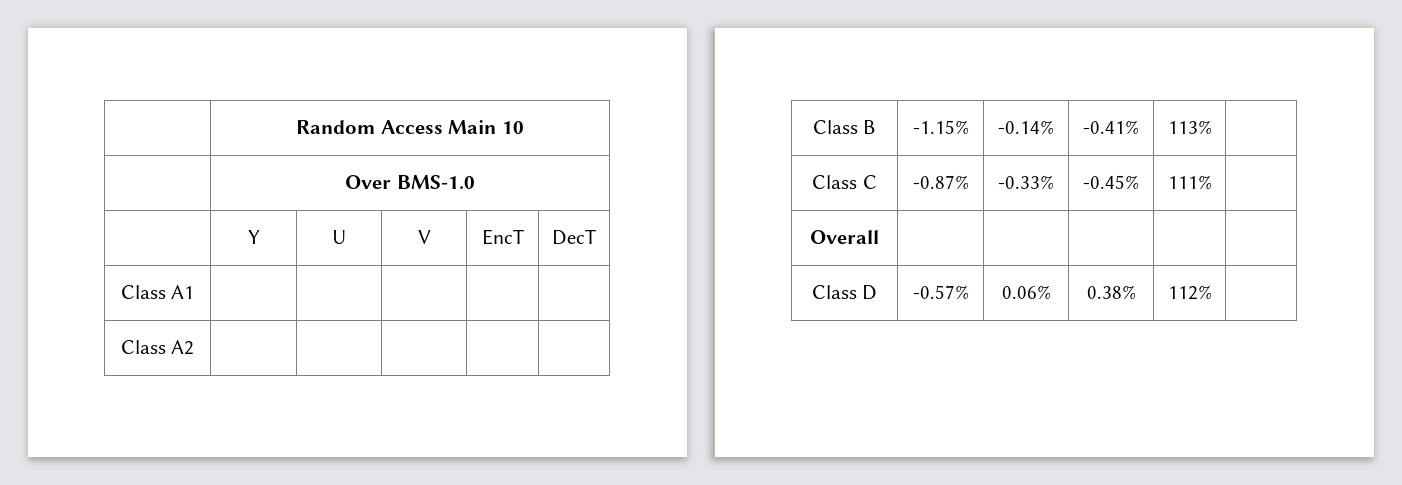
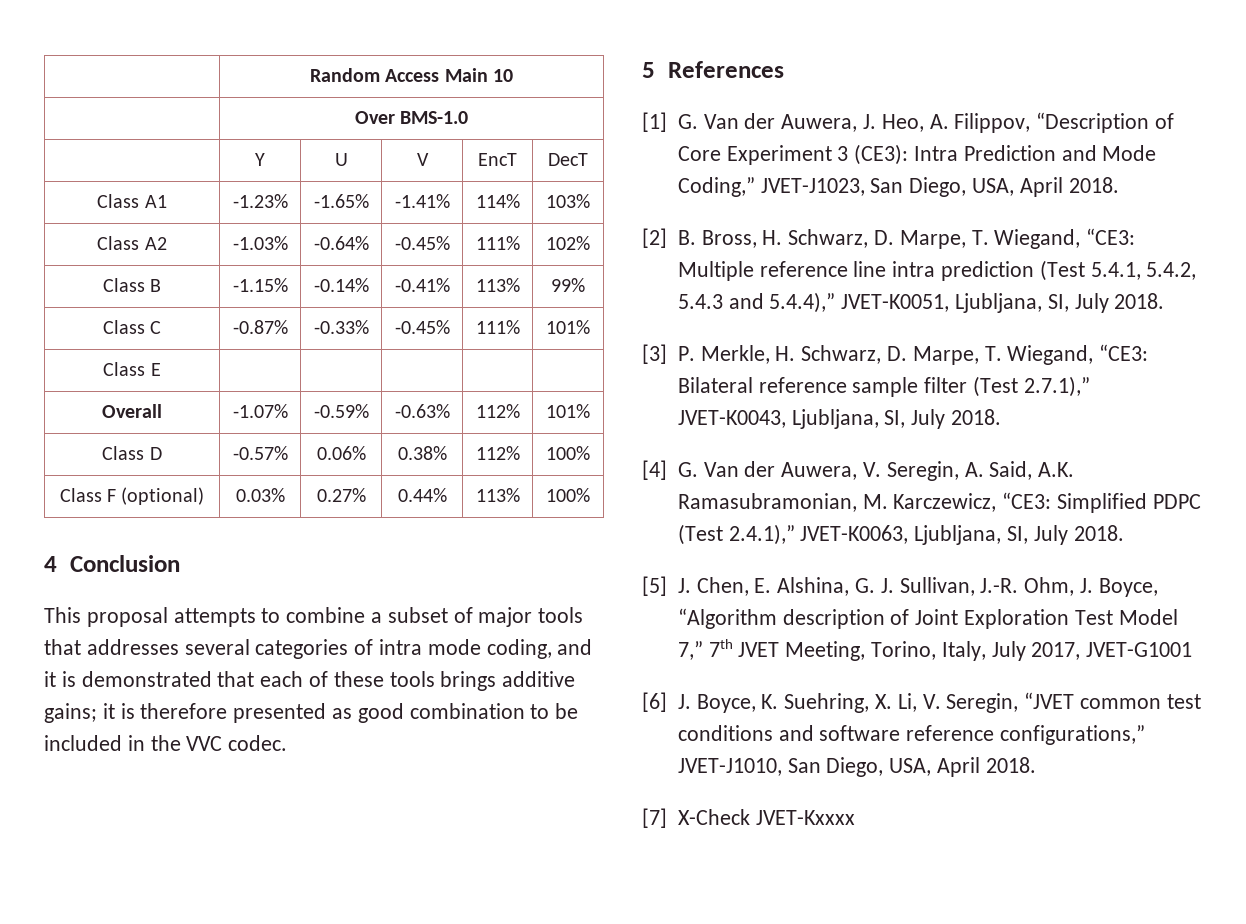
[120,340,195,355] | | | | // Class A2 | | | | | -> [232,194,288,208] [313,194,369,208] [394,194,450,208] [475,194,520,208] [546,194,590,208] [97,236,167,250] [232,236,288,250] [313,236,369,250] [394,236,450,250] [475,236,520,250] [546,236,590,250] -1.23% | -1.65% | -1.41% | 114% | 103% // Class A2 | -1.03% | -0.64% | -0.45% | 111% | 102%
(1212, 127) none -> [551,278,585,292] 99%
[810,230,879,244] // Overall | | | | | -> [546,320,590,334] [103,362,161,376] [102,404,162,418] [232,404,288,418] [313,404,369,418] [394,404,450,418] [475,404,520,418] [546,404,590,418] 101% // Class E | | | | | // Overall | -1.07% | -0.59% | -0.63% | 112% | 101%
(1212, 292) none -> [546,446,590,460] [59,487,205,505] [235,488,285,502] [316,488,366,502] [397,488,447,502] [475,488,520,502] [546,488,590,502] [44,555,181,572] [44,607,584,627] [44,639,593,659] [44,671,576,691] [44,703,579,723] [44,735,288,751] [642,61,785,78] [642,112,1174,133] [677,144,1157,165] [677,177,1119,197] [642,228,1136,249] [677,260,1197,281] [677,292,1165,313] [642,344,1149,365] [677,376,1090,397] [677,409,1001,429] [642,460,1075,481] [677,492,1201,513] [677,524,1124,545] [642,576,1158,597] [677,608,1178,629] [677,639,1193,661] [642,692,1201,713] [677,725,1145,745] [677,757,1036,777] [642,808,855,828] 100% // Class F (optional) | 0.03% | 0.27% | 0.44% | 113% | 100% // 4 Conclusion // This proposal attempts to combine a subset of major tools that addresses several categories of intra mode coding, and it is demonstrated that each of these tools brings additive gains; it is therefore presented as good combination to be included in the VVC codec. // 5 References // [1] G. Van der Auwera, J. Heo, A. Filippov, “Description of Core Experiment 3 (CE3): Intra Prediction and Mode Coding,” JVET-J1023, San Diego, USA, April 2018. // [2] B. Bross, H. Schwarz, D. Marpe, T. Wiegand, “CE3: Multiple reference line intra prediction (Test 5.4.1, 5.4.2, 5.4.3 and 5.4.4),” JVET-K0051, Ljubljana, SI, July 2018. // [3] P. Merkle, H. Schwarz, D. Marpe, T. Wiegand, “CE3: Bilateral reference sample filter (Test 2.7.1),” JVET-K0043, Ljubljana, SI, July 2018. // [4] G. Van der Auwera, V. Seregin, A. Said, A.K. Ramasubramonian, M. Karczewicz, “CE3: Simplified PDPC (Test 2.4.1),” JVET-K0063, Ljubljana, SI, July 2018. // [5] J. Chen, E. Alshina, G. J. Sullivan, J.-R. Ohm, J. Boyce, “Algorithm description of Joint Exploration Test Model 7,” 7th JVET Meeting, Torino, Italy, July 2017, JVET-G1001 // [6] J. Boyce, K. Suehring, X. Li, V. Seregin, “JVET common test conditions and software reference configurations,” JVET-J1010, San Diego, USA, April 2018. // [7] X-Check JVET-Kxxxx

